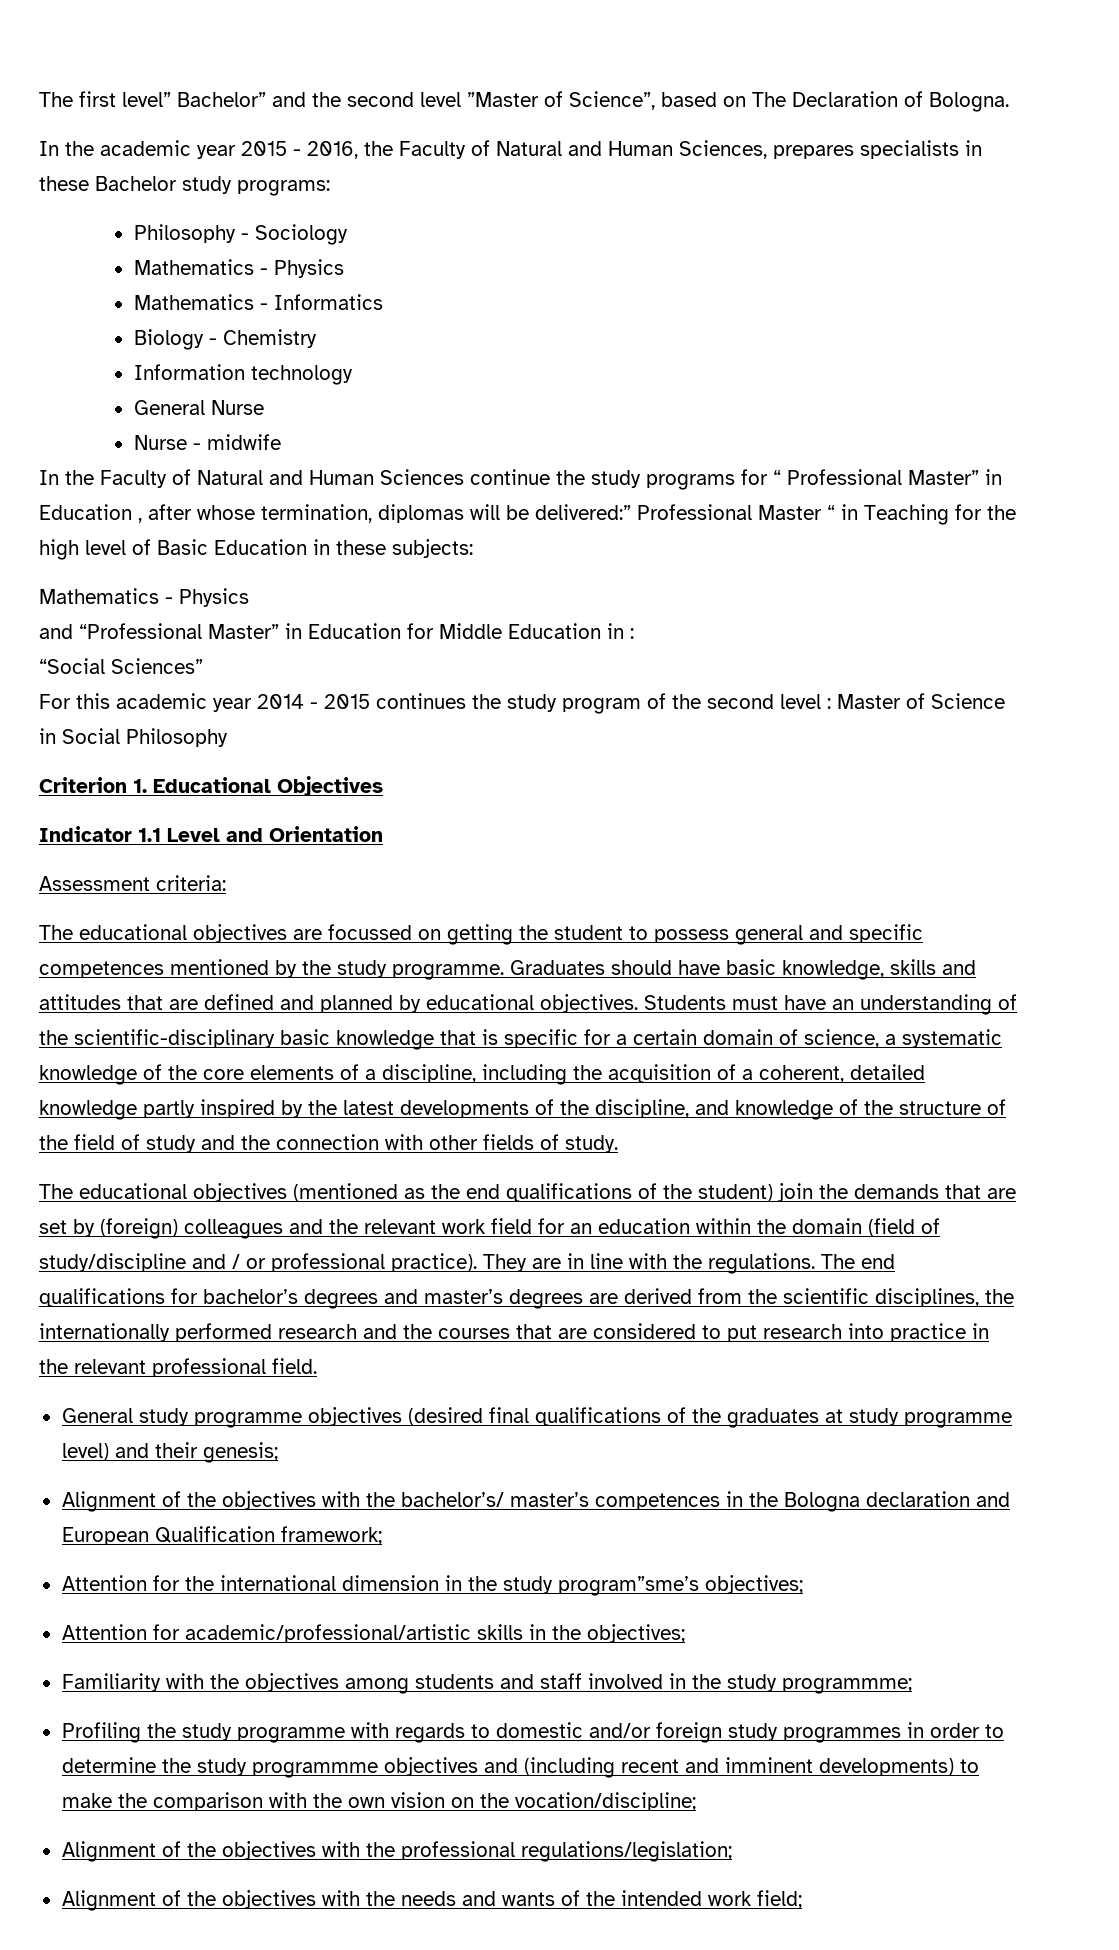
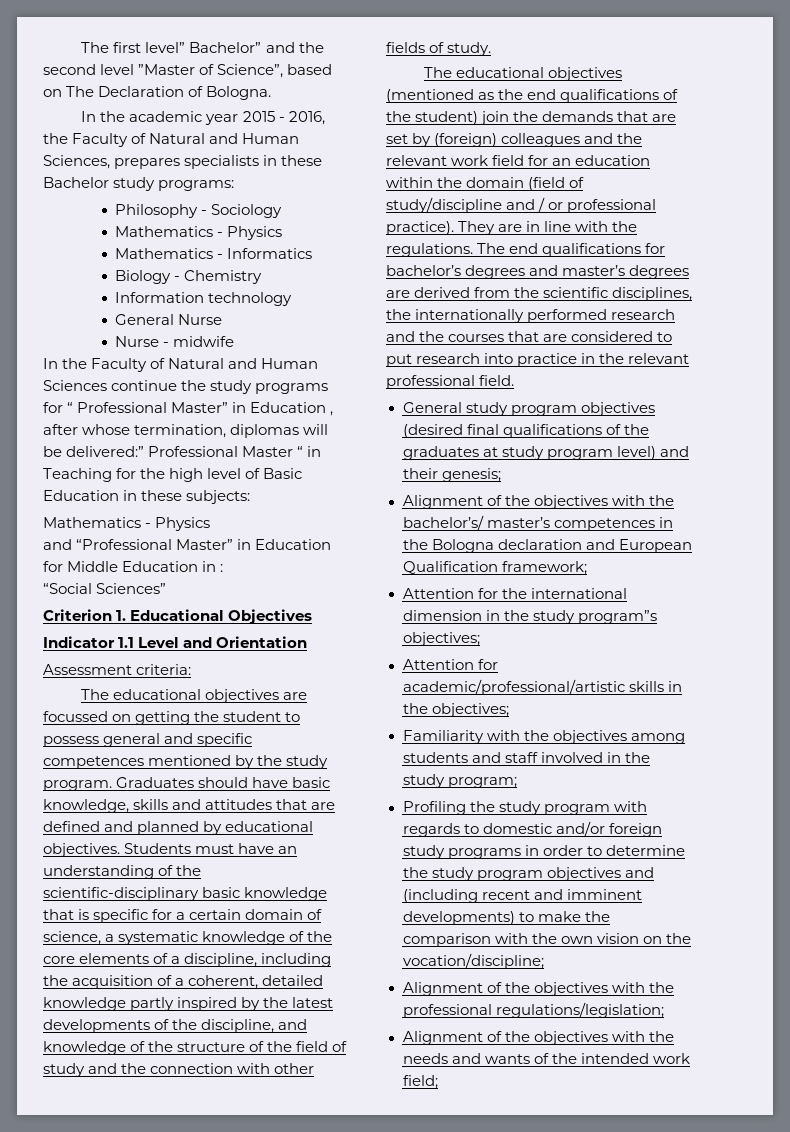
[39,693,1005,714] [39,728,228,747] // For this academic year 2014 - 2015 continues the study program of the second level : Master of Science in Social Philosophy -> (167, 588) none
[392,964,504,980] programme. -> [43,780,112,791] program.
[193,1412,302,1428] programme -> [510,405,577,416] program
[903,1412,1012,1428] programme -> [546,449,613,460] program
[557,1576,699,1596] program”sme’s -> [577,610,657,624] program”s
[781,1678,912,1694] programmme; -> [447,777,517,788] program;
[236,1727,345,1743] programme -> [543,804,610,815] program
[782,1727,901,1743] programmes -> [447,848,521,859] programs
[251,1762,378,1778] programmme -> [476,870,543,881] program

